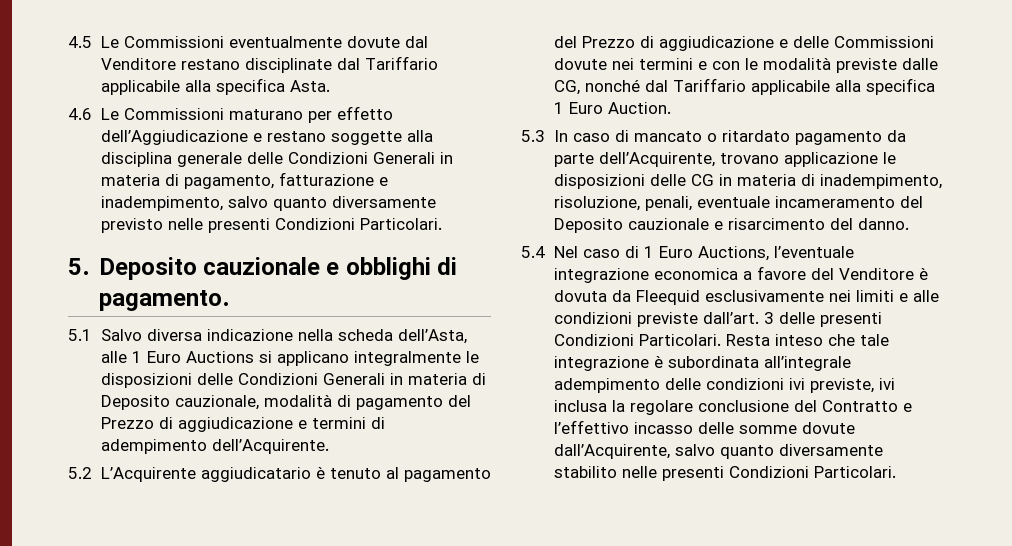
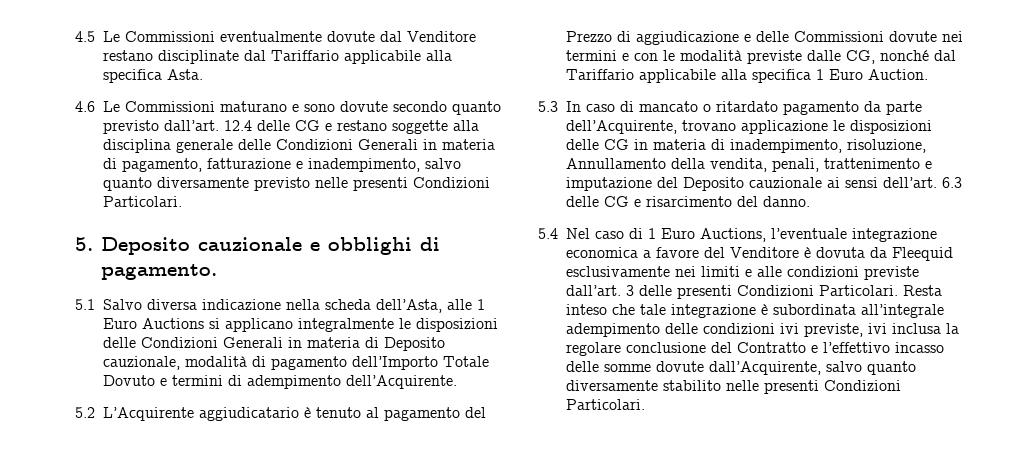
[307,106,393,123] [100,130,248,145] per effetto dell’Aggiudicazione -> [292,101,501,115] [103,120,320,134] e sono dovute secondo quanto previsto dall’art. 12.4 delle CG
[447,395,471,407] [100,417,293,432] del Prezzo di aggiudicazione -> [352,356,489,370] [103,375,155,386] dell’Importo Totale Dovuto
[644,196,923,211] [553,218,709,233] penali, eventuale incameramento del Deposito cauzionale -> [566,158,932,172] [566,177,962,191] [566,196,629,207] Annullamento della vendita, penali, trattenimento e imputazione del Deposito cauzionale ai sensi dell’art. 6.3 delle CG

